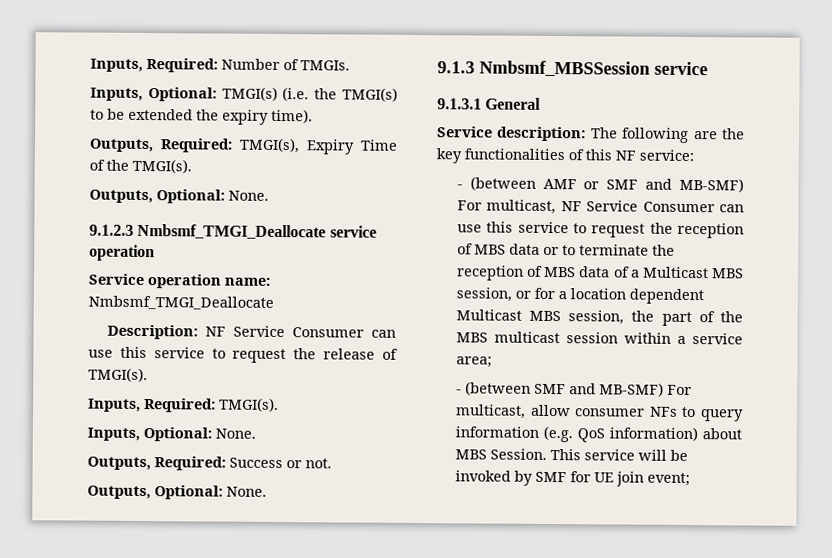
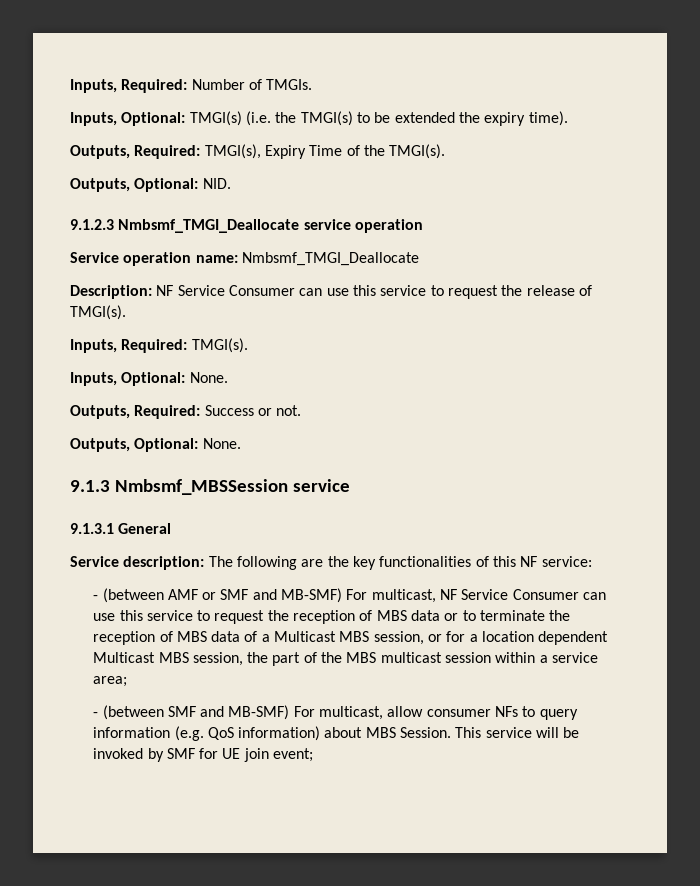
[228,190,269,201] None. -> [202,178,231,189] NID.

